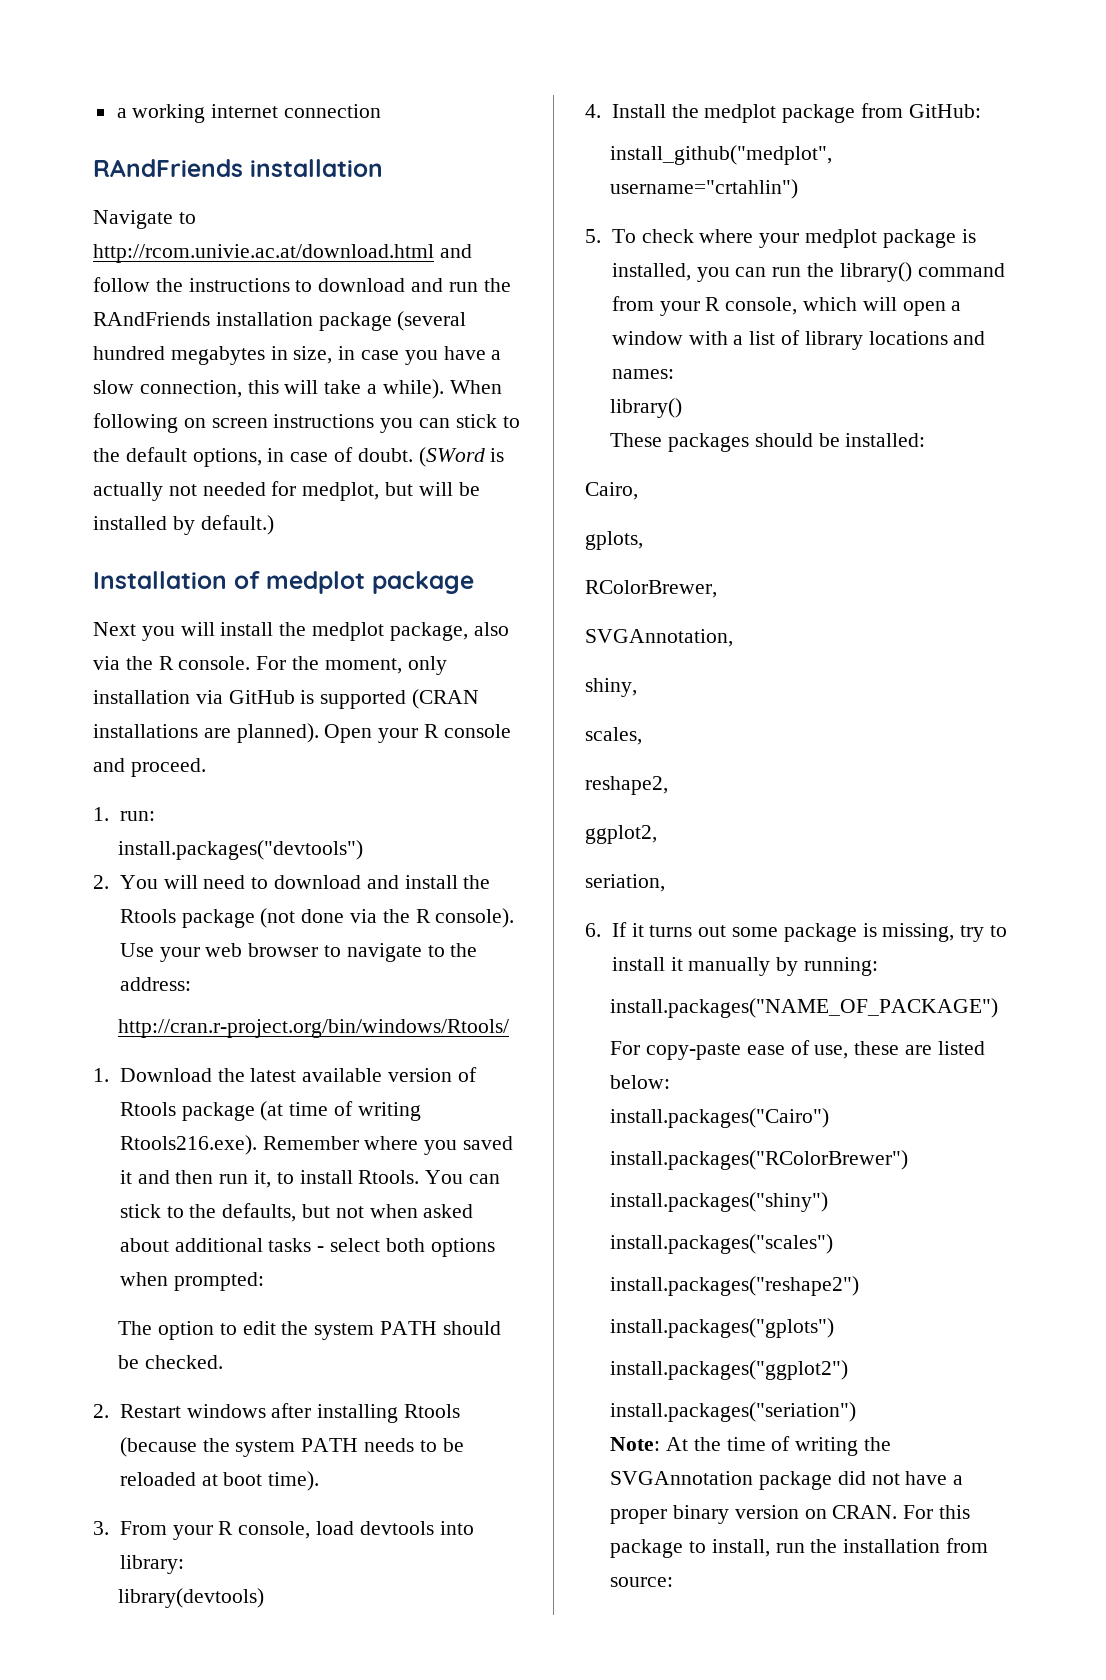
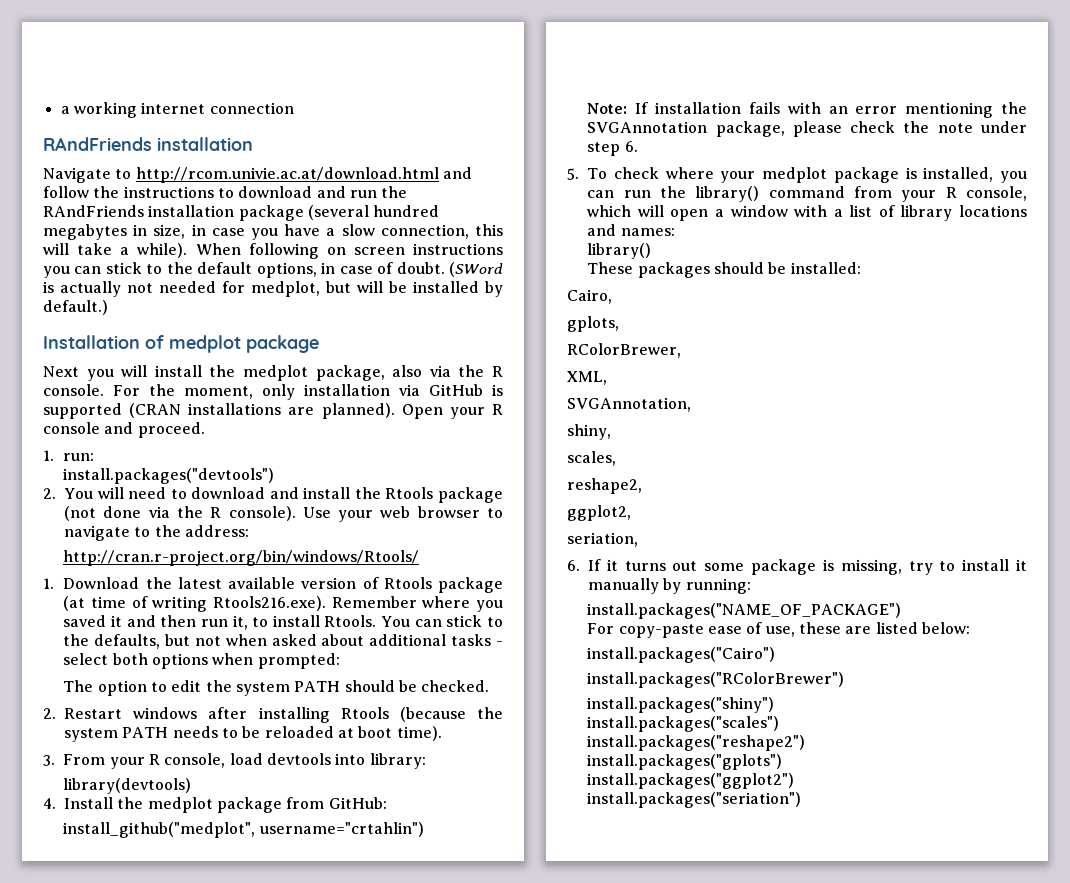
(799, 189) none -> [587,102,1027,118] [587,121,1027,137] [587,141,638,156] // Note: If installation fails with an error mentioning the SVGAnnotation package, please check the note under step 6.
(717, 589) none -> [567,371,607,385] // XML,
[610,1436,891,1456] [610,1471,964,1490] [610,1505,970,1524] [610,1538,988,1558] [610,1577,674,1587] // Note: At the time of writing the SVGAnnotation package did not have a proper binary version on CRAN. For this package to install, run the installation from source: -> (802, 800) none

